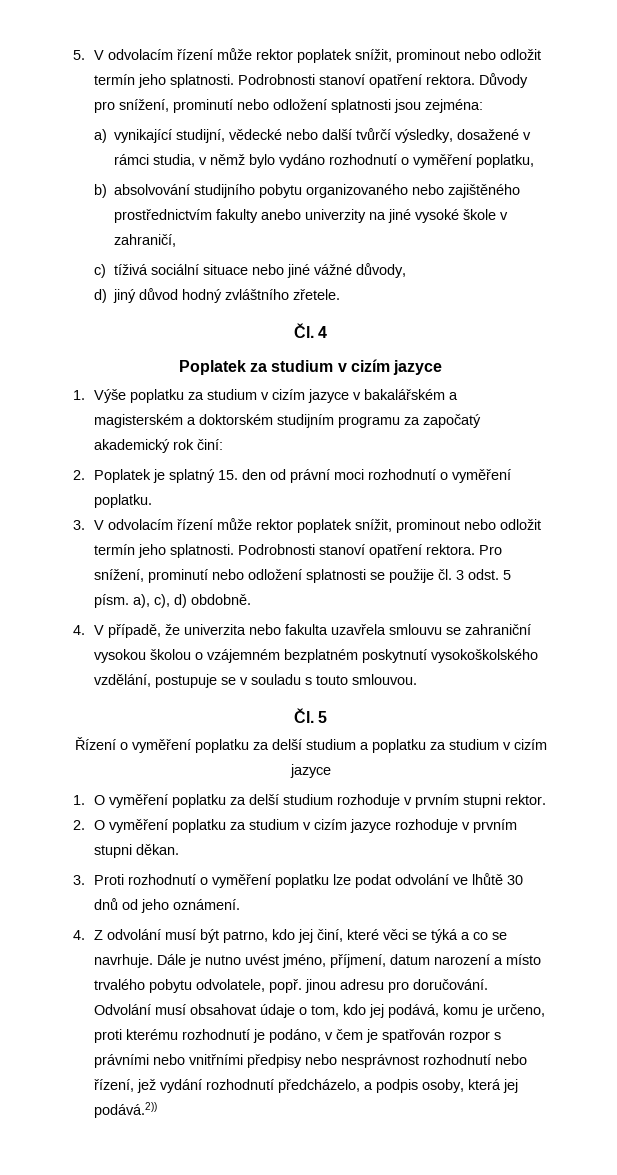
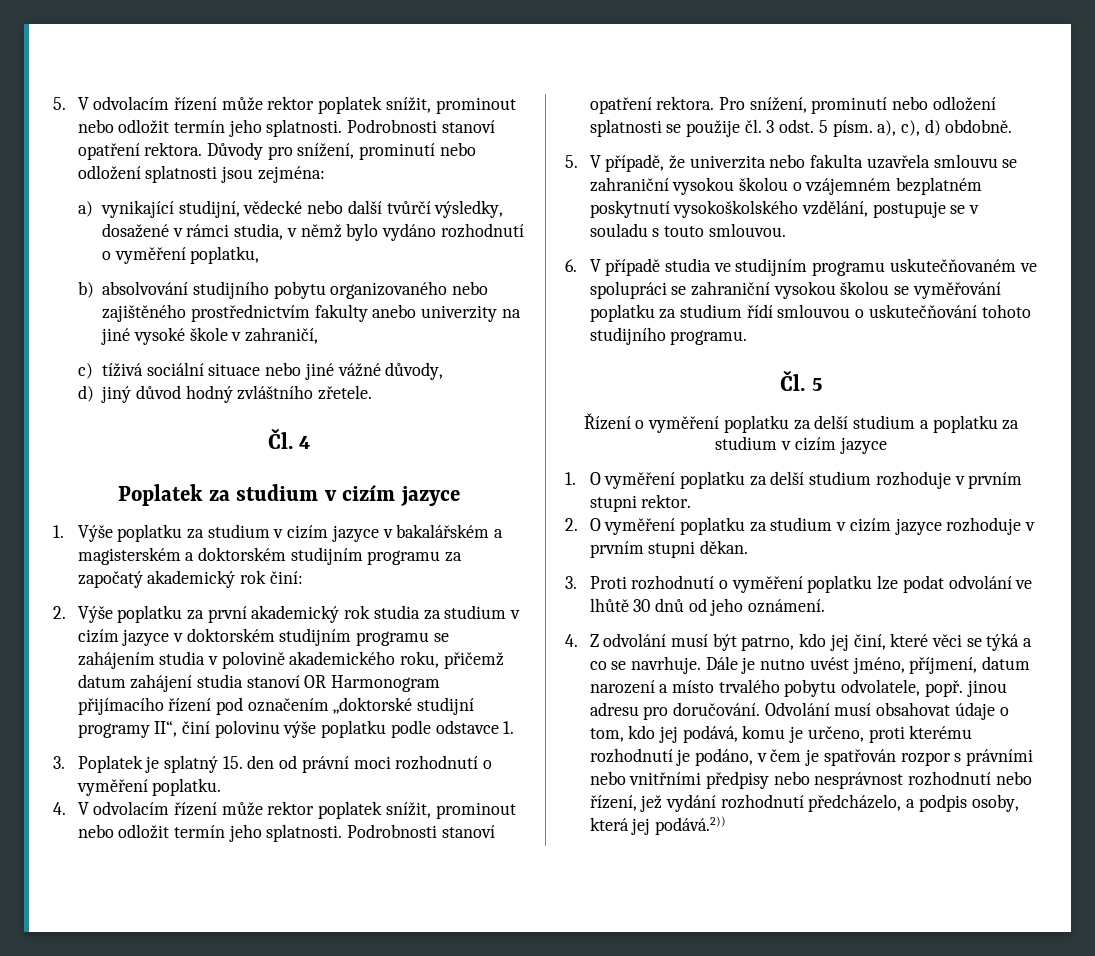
(85, 475) none -> [77,605,521,623] [77,628,449,646] [77,651,504,669] [77,674,441,692] [77,697,475,715] [77,720,515,738] [53,756,65,769] Výše poplatku za první akademický rok studia za studium v cizím jazyce v doktorském studijním programu se zahájením studia v polovině akademického roku, přičemž datum zahájení studia stanoví OR Harmonogram přijímacího řízení pod označením „doktorské studijní programy II“, činí polovinu výše poplatku podle odstavce 1. // 3.
[73,520,85,530] 3. -> [53,802,66,815] 4.
[73,625,85,635] 4. -> [565,155,578,168] 5.
(417, 679) none -> [565,258,1037,276] [589,281,1001,299] [589,304,1031,322] [589,327,748,345] // 6. V případě studia ve studijním programu uskutečňovaném ve spolupráci se zahraniční vysokou školou se vyměřování poplatku za studium řídí smlouvou o uskutečňování tohoto studijního programu.

